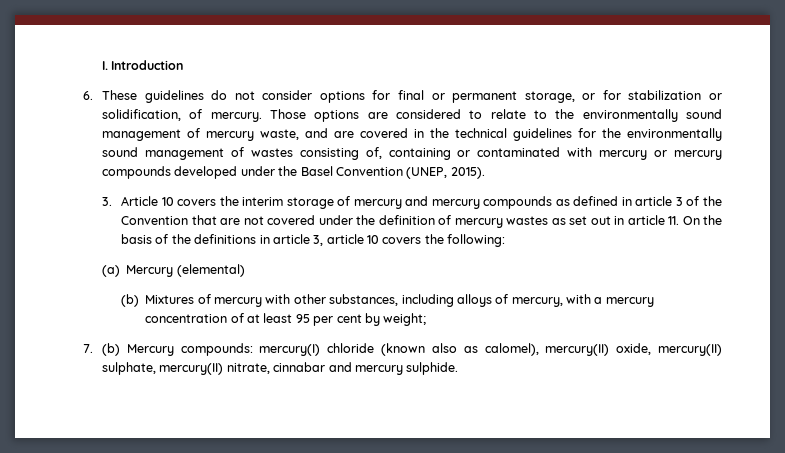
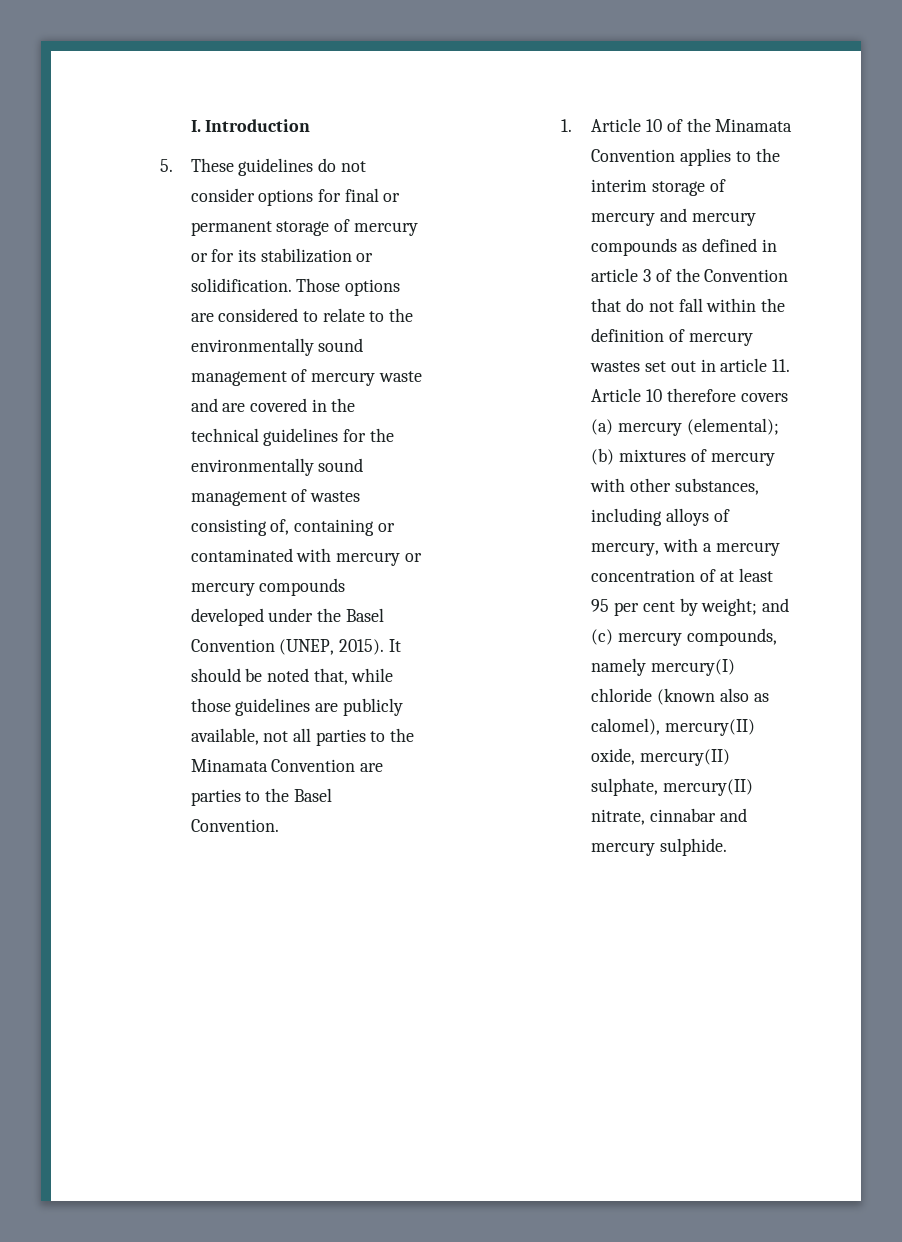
[83,91,94,100] 6. -> [159,159,173,172] 5.
[524,91,575,103] storage, -> [276,219,418,236] storage of mercury
(621, 95) none -> [238,249,257,262] its
[102,109,262,122] solidification, of mercury. -> [190,278,292,292] solidification.
[260,129,300,140] waste, -> [378,371,422,382] waste
[102,196,217,206] // 3. Article 10 covers -> [388,639,401,652] [190,668,394,685] [190,698,403,716] [190,728,415,746] [190,759,384,772] [190,788,332,806] [190,819,279,832] [560,118,793,132] [591,148,751,166] It should be noted that, while those guidelines are publicly available, not all parties to the Minamata Convention are parties to the Basel Convention. // 1. Article 10 of the Minamata Convention applies to
[220,215,353,225] are not covered under -> [626,298,757,312] do not fall within
[551,218,566,225] as -> (641, 366) none
[682,215,723,225] [121,234,506,247] [102,264,245,277] [121,294,195,307] On the basis of the definitions in article 3, article 10 covers the following: // (a) Mercury (elemental) // (b) Mixtures -> [591,388,788,402] [591,418,779,436] [591,448,687,465] Article 10 therefore covers (a) mercury (elemental); (b) mixtures
[83,343,253,356] // 7. (b) Mercury compounds: -> [762,598,790,612] [591,628,777,646] [591,658,647,676] and (c) mercury compounds, namely

